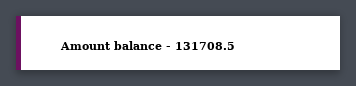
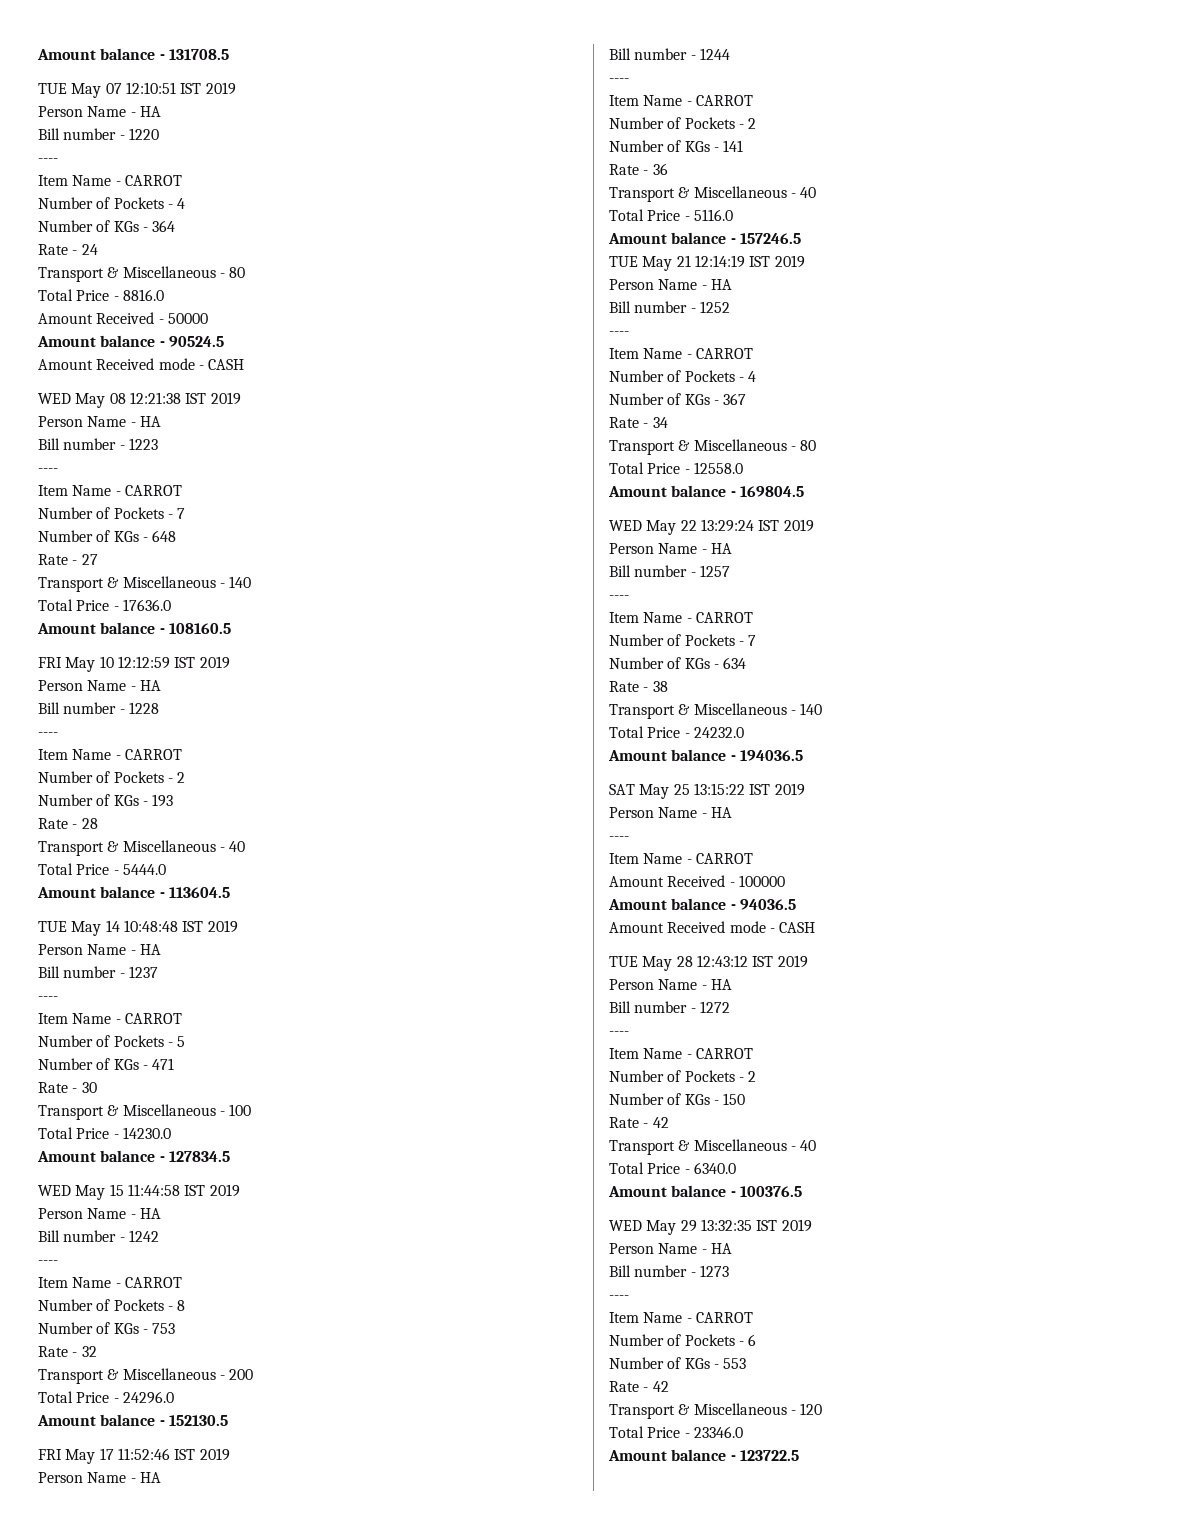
(235, 46) none -> [38,82,236,98] [38,106,161,117] [38,128,159,140] [38,158,58,163] [38,175,182,186] [38,197,186,209] [38,220,176,232] [38,244,98,255] [38,266,246,282] [38,289,164,301] [38,312,208,324] [37,335,224,347] [38,358,245,370] [38,392,241,408] [38,416,161,427] [38,438,158,450] [38,468,58,473] [38,485,182,496] [38,507,186,519] [38,530,177,542] [38,554,98,565] [38,576,252,592] [38,599,171,611] [37,622,231,634] [38,656,230,672] [38,680,161,691] [38,702,159,714] [38,732,58,737] [38,749,182,760] [38,771,186,783] [38,794,174,807] [38,818,98,829] [38,840,246,856] [38,863,166,875] [37,886,230,898] [38,920,238,936] [38,944,161,955] [38,966,158,978] [38,996,58,1001] [38,1013,182,1024] [38,1035,186,1047] [38,1058,175,1070] [38,1082,97,1093] [38,1104,252,1120] [38,1127,171,1139] [37,1150,230,1162] [38,1184,240,1200] [38,1208,161,1219] [38,1230,159,1242] [38,1260,58,1265] [38,1277,182,1288] [38,1299,186,1311] [38,1322,176,1334] [38,1346,97,1357] [38,1368,254,1384] [38,1391,174,1404] [37,1414,228,1426] [38,1448,230,1464] [38,1472,161,1483] [609,48,730,60] [609,78,629,83] [609,95,753,106] [609,117,757,129] [609,140,744,152] [609,163,668,175] [609,186,817,202] [609,209,733,221] [608,232,801,244] [609,255,805,271] [609,279,732,290] [609,301,730,313] [609,331,629,336] [609,348,753,359] [609,370,757,382] [609,393,747,405] [609,417,668,428] [609,439,817,455] [609,462,743,474] [608,485,804,497] [609,519,814,535] [609,543,732,554] [609,565,730,577] [609,595,629,600] [609,612,753,623] [609,634,757,646] [609,657,747,669] [609,681,668,692] [609,703,823,719] [609,726,744,738] [608,749,803,761] [609,783,805,799] [609,807,732,818] [609,836,629,841] [609,853,753,864] [609,875,785,887] [608,898,796,910] [609,921,816,933] [609,955,808,971] [609,979,732,990] [609,1001,730,1013] [609,1031,629,1036] [609,1048,753,1059] [609,1070,757,1082] [609,1093,746,1105] [609,1117,669,1128] [609,1139,817,1155] [609,1162,736,1174] [608,1185,802,1197] [609,1219,812,1235] [609,1243,732,1254] [609,1265,729,1277] [609,1295,629,1300] [609,1312,753,1323] [609,1334,757,1346] [609,1357,747,1369] [609,1381,669,1392] [609,1403,823,1419] [609,1426,743,1438] [608,1449,799,1461] // TUE May 07 12:10:51 IST 2019 // Person Name - HA // Bill number - 1220 // ---- // Item Name - CARROT // Number of Pockets - 4 // Number of KGs - 364 // Rate - 24 // Transport & Miscellaneous - 80 // Total Price - 8816.0 // Amount Received - 50000 // Amount balance - 90524.5 // Amount Received mode - CASH // WED May 08 12:21:38 IST 2019 // Person Name - HA // Bill number - 1223 // ---- // Item Name - CARROT // Number of Pockets - 7 // Number of KGs - 648 // Rate - 27 // Transport & Miscellaneous - 140 // Total Price - 17636.0 // Amount balance - 108160.5 // FRI May 10 12:12:59 IST 2019 // Person Name - HA // Bill number - 1228 // ---- // Item Name - CARROT // Number of Pockets - 2 // Number of KGs - 193 // Rate - 28 // Transport & Miscellaneous - 40 // Total Price - 5444.0 // Amount balance - 113604.5 // TUE May 14 10:48:48 IST 2019 // Person Name - HA // Bill number - 1237 // ---- // Item Name - CARROT // Number of Pockets - 5 // Number of KGs - 471 // Rate - 30 // Transport & Miscellaneous - 100 // Total Price - 14230.0 // Amount balance - 127834.5 // WED May 15 11:44:58 IST 2019 // Person Name - HA // Bill number - 1242 // ---- // Item Name - CARROT // Number of Pockets - 8 // Number of KGs - 753 // Rate - 32 // Transport & Miscellaneous - 200 // Total Price - 24296.0 // Amount balance - 152130.5 // FRI May 17 11:52:46 IST 2019 // Person Name - HA // Bill number - 1244 // ---- // Item Name - CARROT // Number of Pockets - 2 // Number of KGs - 141 // Rate - 36 // Transport & Miscellaneous - 40 // Total Price - 5116.0 // Amount balance - 157246.5 // TUE May 21 12:14:19 IST 2019 // Person Name - HA // Bill number - 1252 // ---- // Item Name - CARROT // Number of Pockets - 4 // Number of KGs - 367 // Rate - 34 // Transport & Miscellaneous - 80 // Total Price - 12558.0 // Amount balance - 169804.5 // WED May 22 13:29:24 IST 2019 // Person Name - HA // Bill number - 1257 // ---- // Item Name - CARROT // Number of Pockets - 7 // Number of KGs - 634 // Rate - 38 // Transport & Miscellaneous - 140 // Total Price - 24232.0 // Amount balance - 194036.5 // SAT May 25 13:15:22 IST 2019 // Person Name - HA // ---- // Item Name - CARROT // Amount Received - 100000 // Amount balance - 94036.5 // Amount Received mode - CASH // TUE May 28 12:43:12 IST 2019 // Person Name - HA // Bill number - 1272 // ---- // Item Name - CARROT // Number of Pockets - 2 // Number of KGs - 150 // Rate - 42 // Transport & Miscellaneous - 40 // Total Price - 6340.0 // Amount balance - 100376.5 // WED May 29 13:32:35 IST 2019 // Person Name - HA // Bill number - 1273 // ---- // Item Name - CARROT // Number of Pockets - 6 // Number of KGs - 553 // Rate - 42 // Transport & Miscellaneous - 120 // Total Price - 23346.0 // Amount balance - 123722.5

